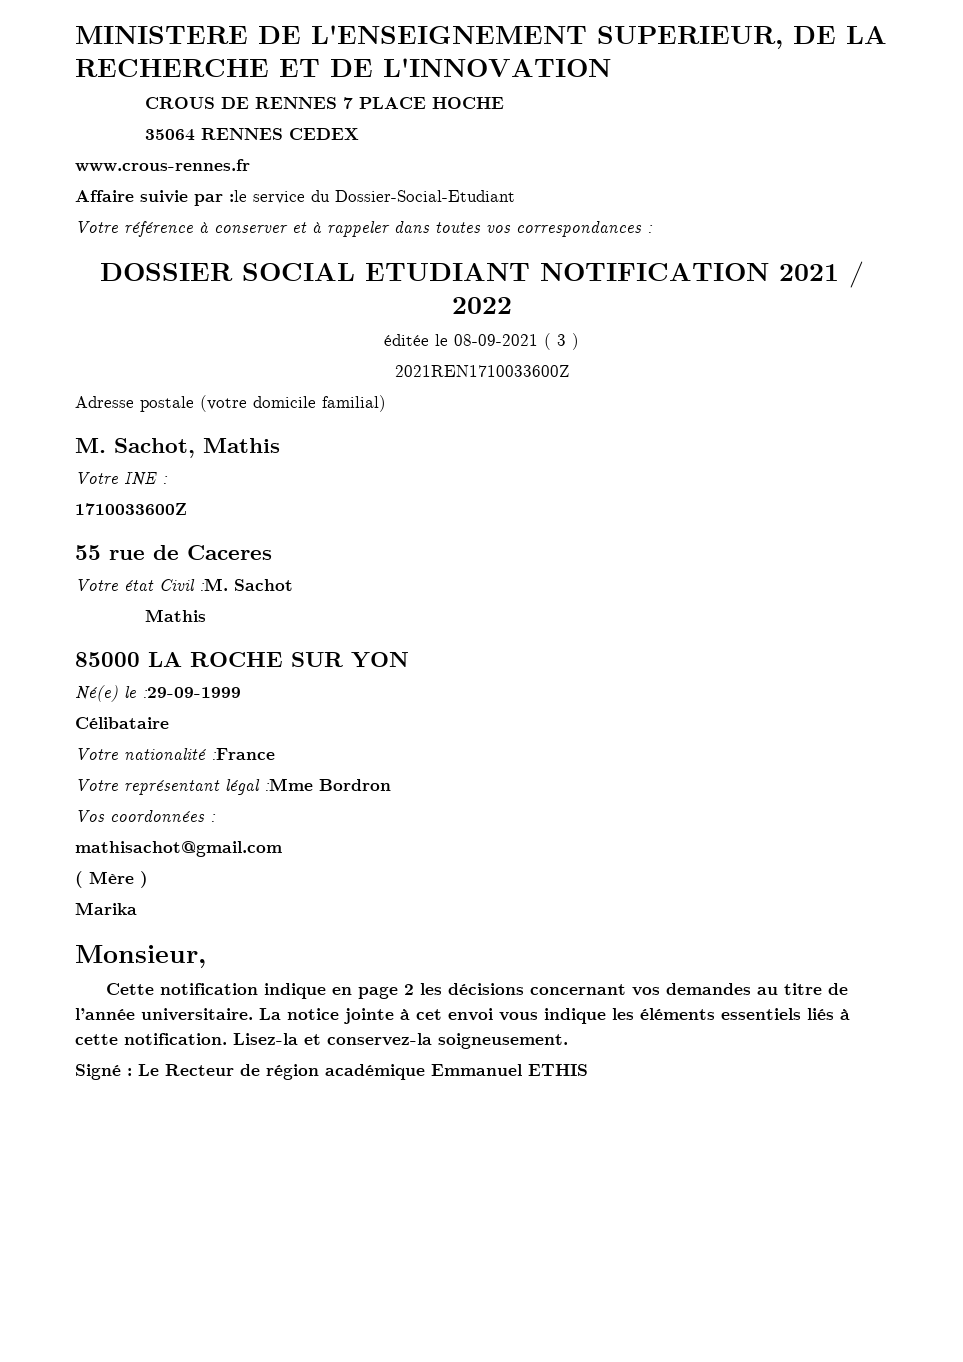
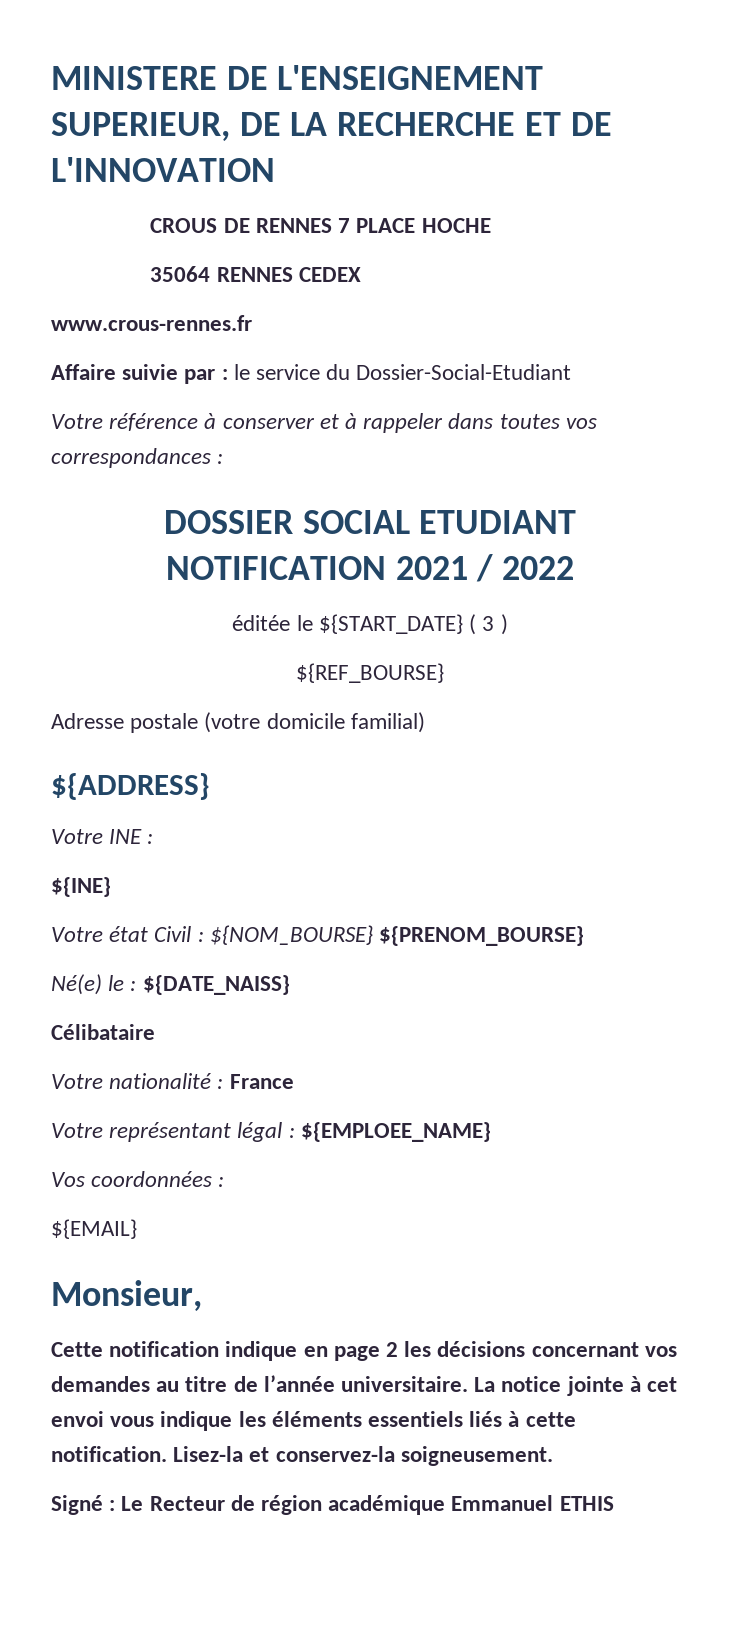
[229,190,247,202] :le -> [221,364,250,380] : le
[454,334,538,346] 08-09-2021 -> [318,614,463,634] ${START_DATE}
[394,365,569,377] 2021REN1710033600Z -> [296,663,444,683] ${REF_BOURSE}
[75,438,280,458] M. Sachot, Mathis -> [51,773,210,800] ${ADDRESS}
[75,503,187,515] [75,545,272,560] [75,578,293,591] [145,609,207,622] [75,652,409,668] 1710033600Z // 55 rue de Caceres // Votre état Civil :M. Sachot // Mathis // 85000 LA ROCHE SUR YON -> [51,877,111,897] [51,925,585,946] ${INE} // Votre état Civil : ${NOM_BOURSE} ${PRENOM_BOURSE}
[142,687,241,698] :29-09-1999 -> [130,975,290,995] : ${DATE_NAISS}
[211,748,275,760] :France -> [217,1074,294,1089] : France
[264,778,391,791] :Mme Bordron -> [288,1122,491,1142] : ${EMPLOEE_NAME}
[75,841,282,857] [75,871,148,888] [75,902,137,915] mathisachot@gmail.com // ( Mère ) // Marika -> [51,1219,137,1239] ${EMAIL}

